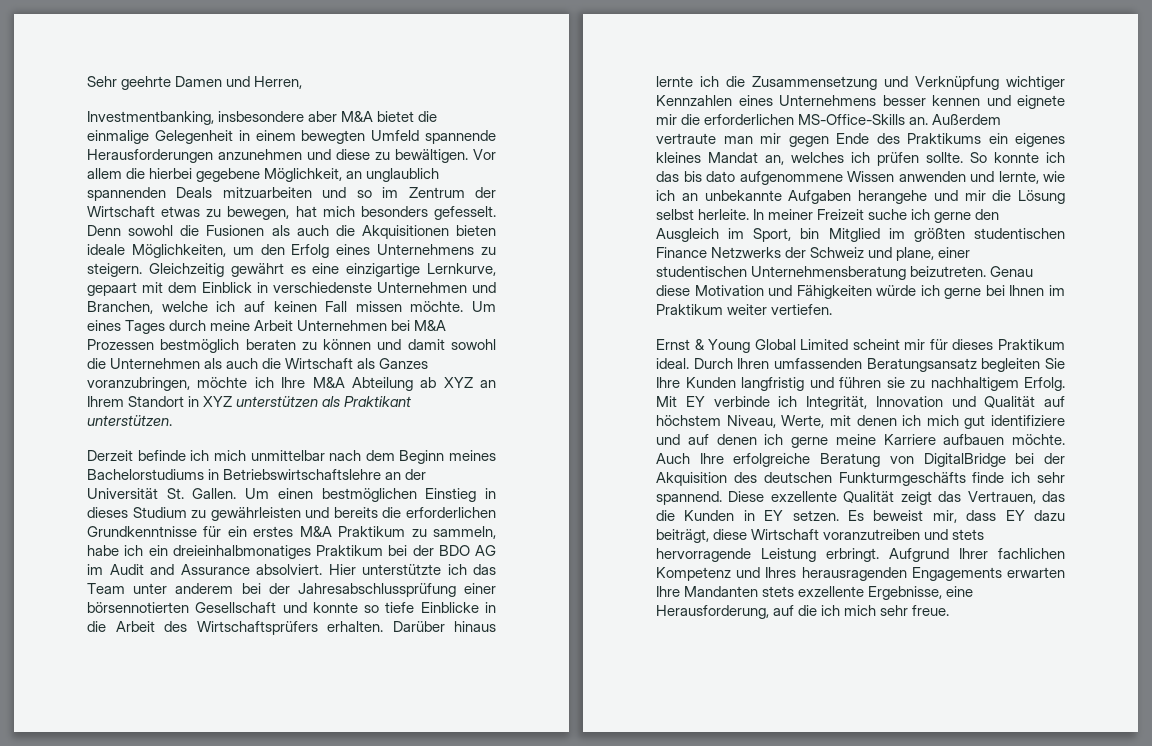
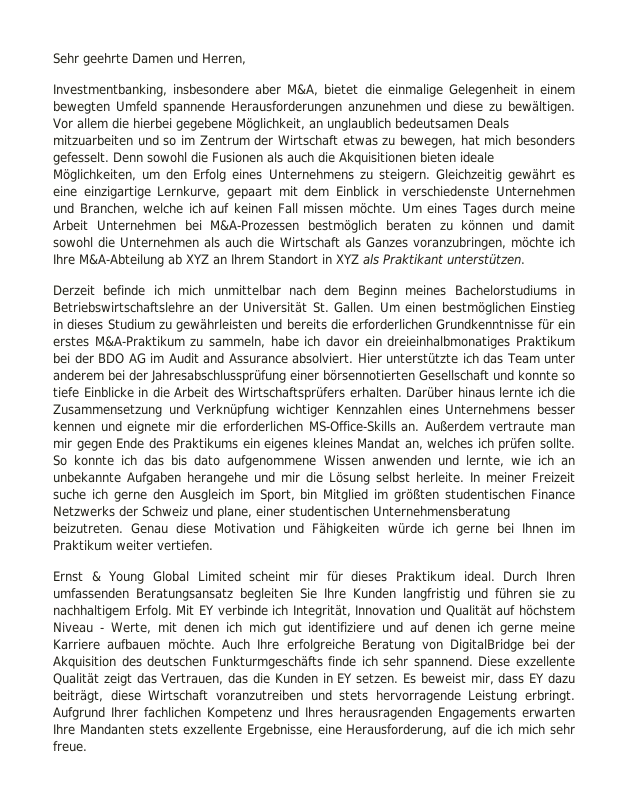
[341,111,374,122] M&A -> [287,84,319,96] M&A,
[87,187,166,201] spannenden -> [395,118,473,129] bedeutsamen
[414,320,447,331] [87,339,154,350] M&A Prozessen -> [210,220,300,231] M&A-Prozessen
[312,377,413,391] M&A Abteilung -> [79,254,164,267] M&A-Abteilung
[236,396,319,407] unterstützen -> (359, 259) none
[299,526,406,537] M&A Praktikum -> [94,336,185,347] M&A-Praktikum
(144, 550) none -> [325,336,359,347] davor
[726,415,776,428] Niveau, -> [53,622,104,633] Niveau -

